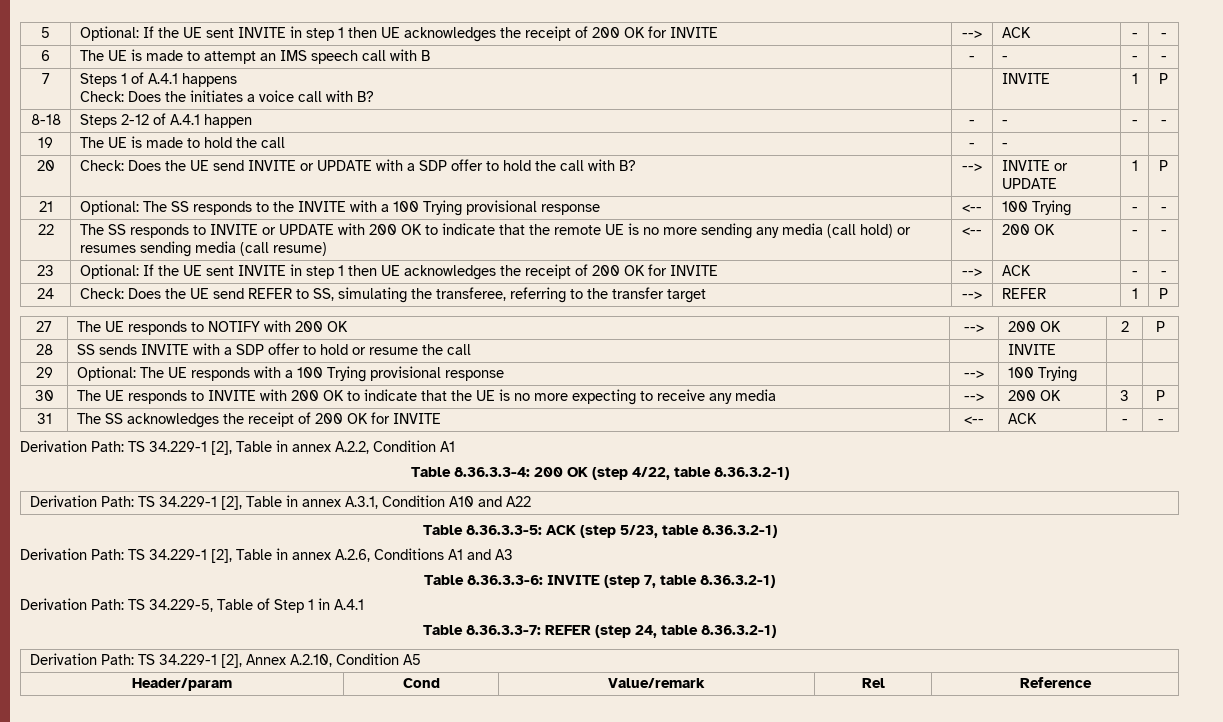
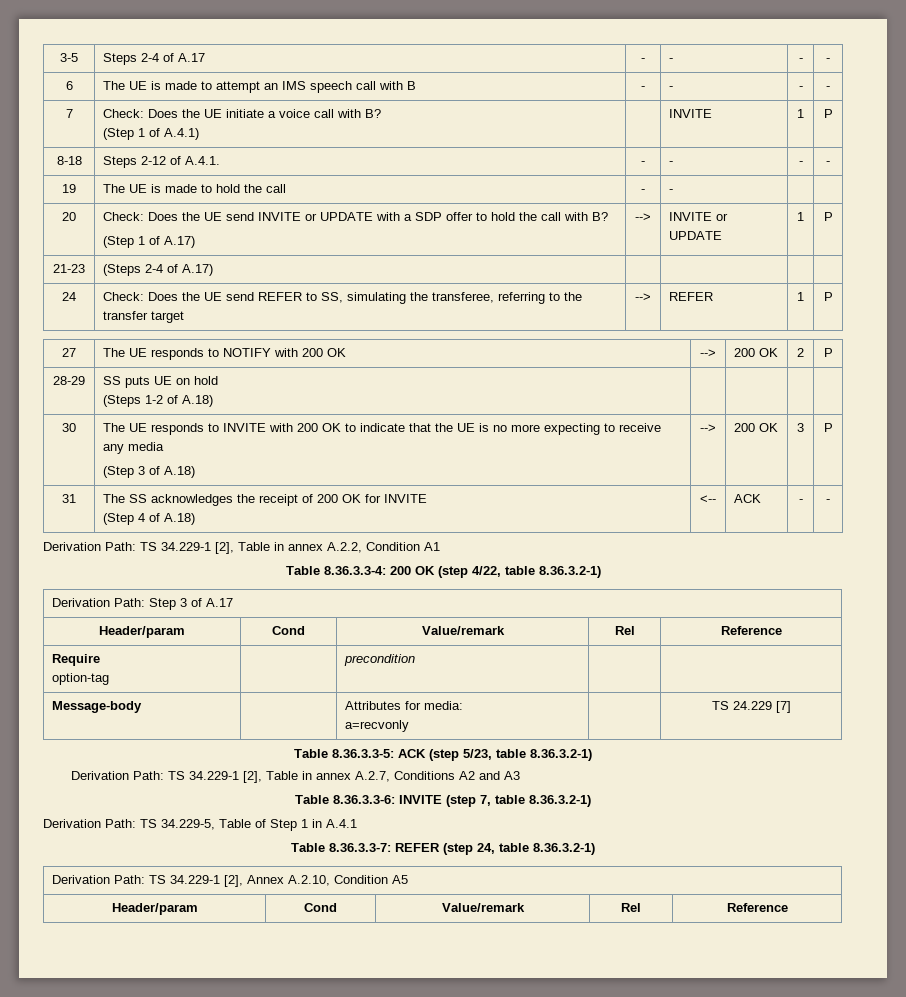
[41,27,50,38] [79,26,718,42] [962,30,982,38] [1001,27,1031,38] 5 | Optional: If the UE sent INVITE in step 1 then UE acknowledges the receipt of 200 OK for INVITE | --> | ACK -> [60,53,78,62] [103,53,206,65] [641,58,645,62] [669,58,674,62] 3-5 | Steps 2-4 of A.17 | - | -
[79,72,237,87] [79,90,243,102] Steps 1 of A.4.1 happens // Check: Does the initiates -> [103,109,265,118] Check: Does the UE initiate
(374, 96) none -> [103,128,200,140] // (Step 1 of A.4.1)
[169,114,252,128] A.4.1 happen -> [185,156,221,165] A.4.1.
(636, 165) none -> [103,236,196,248] // (Step 1 of A.17)
[38,201,53,212] [79,200,600,216] [962,204,982,212] [1001,200,1071,216] [1131,207,1138,212] [1160,207,1167,212] [37,224,54,235] [79,223,911,239] [79,241,327,257] [962,227,982,235] [1001,224,1055,235] [1131,230,1138,235] [1160,230,1167,235] [37,265,54,276] [79,264,718,280] [962,268,982,276] [1001,265,1031,276] [1131,271,1138,276] [1160,271,1167,276] 21 | Optional: The SS responds to the INVITE with a 100 Trying provisional response | <-- | 100 Trying | - | - // 22 | The SS responds to INVITE or UPDATE with 200 OK to indicate that the remote UE is no more sending any media (call hold) or resumes sending media (call resume) | <-- | 200 OK | - | - // 23 | Optional: If the UE sent INVITE in step 1 then UE acknowledges the receipt of 200 OK for INVITE | --> | ACK | - | - -> [53,264,85,273] [103,264,214,276] 21-23 | (Steps 2-4 of A.17) | | | |
[35,344,53,355] [76,343,471,355] [1007,344,1056,355] [35,367,53,378] [76,366,504,382] [964,370,984,378] [1007,366,1077,382] 28 | SS sends INVITE with a SDP offer to hold or resume the call | | INVITE | | // 29 | Optional: The UE responds with a 100 Trying provisional response | --> | 100 Trying -> [53,376,85,385] [103,376,219,388] [103,395,214,407] 28-29 | SS puts UE on hold // (Steps 1-2 of A.18) | |
(776, 395) none -> [103,466,196,478] // (Step 3 of A.18)
(441, 418) none -> [103,513,196,525] // (Step 4 of A.18)
[137,495,531,510] TS 34.229-1 [2], Table in annex A.3.1, Condition A10 and A22 -> [149,598,234,610] [99,626,185,638] [272,626,305,635] [421,626,505,635] [614,626,635,635] [720,626,782,635] [52,654,101,666] [52,673,110,685] [344,654,416,666] [52,701,143,713] [345,701,464,710] [345,720,410,732] [711,701,791,713] Step 3 of A.17 // Header/param | Cond | Value/remark | Rel | Reference // Require // option-tag | | precondition | | // Message-body | | Attributes for media: // a=recvonly | | TS 24.229 [7]
[335,548,463,562] A.2.6, Conditions A1 -> [354,771,475,782] A.2.7, Conditions A2

